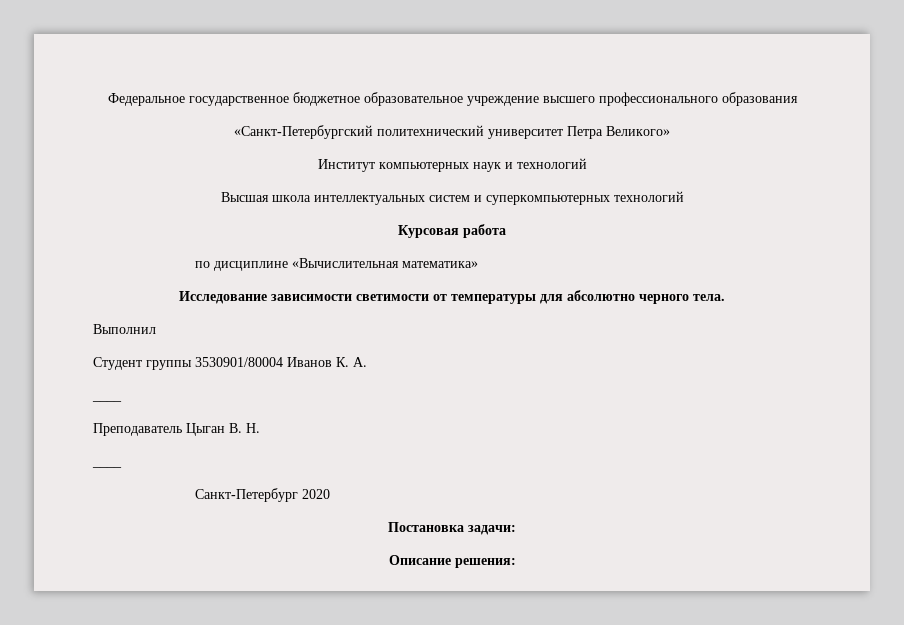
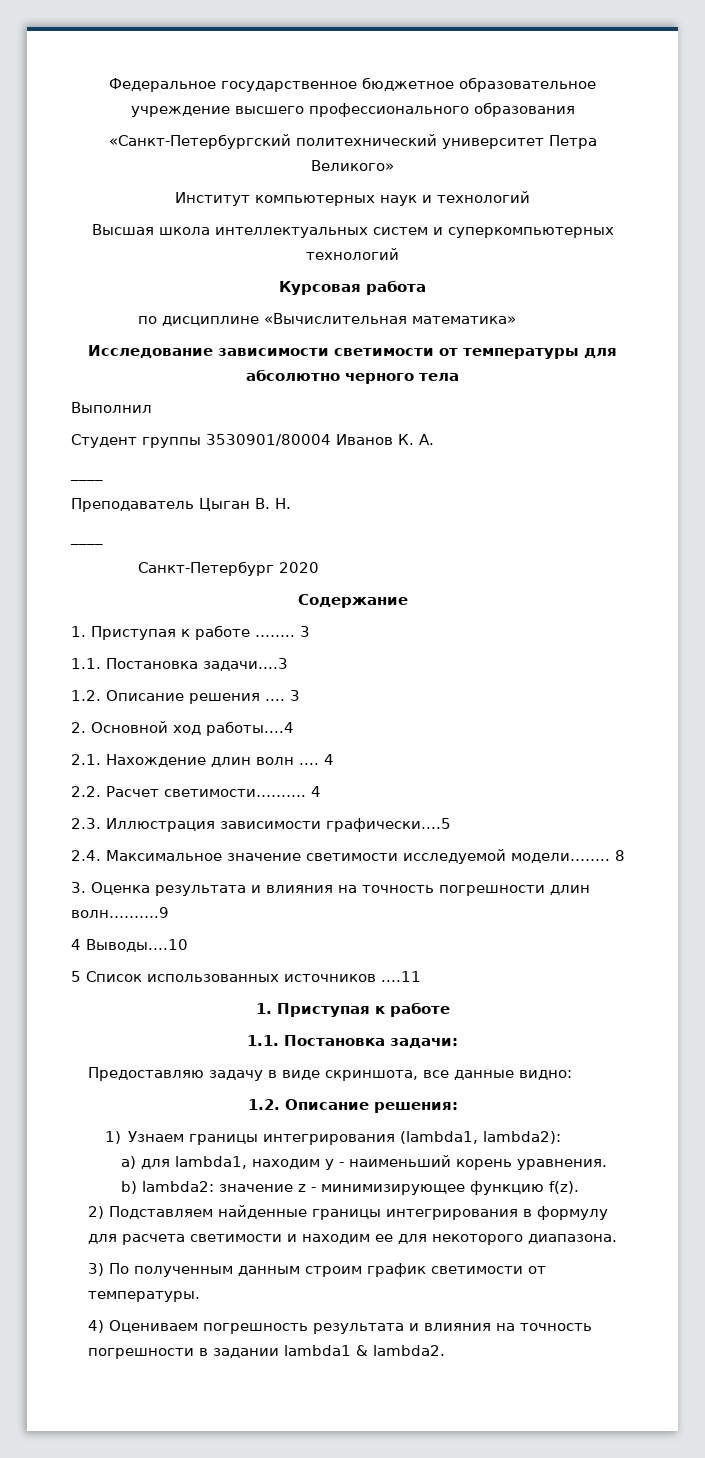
[693,294,725,301] тела. -> [419,373,459,381] тела
[388,522,516,535] [388,555,516,568] Постановка задачи: // Описание решения: -> [297,594,408,608] [71,625,310,640] [71,658,288,671] [71,690,300,704] [71,721,294,736] [71,754,334,767] [71,786,321,797] [71,818,451,832] [71,849,625,864] [71,882,590,896] [71,907,169,918] [71,939,188,952] [71,971,421,982] [255,1002,450,1017] [247,1035,458,1048] [87,1067,572,1081] [247,1099,458,1113] [104,1131,561,1145] [121,1155,608,1170] [121,1181,580,1195] [87,1205,608,1220] [87,1234,617,1245] [87,1263,546,1277] [87,1291,200,1302] [87,1320,592,1334] [87,1345,445,1359] Содержание // 1. Приступая к работе …….. 3 // 1.1. Постановка задачи....3 // 1.2. Описание решения .... 3 // 2. Основной ход работы....4 // 2.1. Нахождение длин волн .... 4 // 2.2. Расчет светимости………. 4 // 2.3. Иллюстрация зависимости графически....5 // 2.4. Максимальное значение светимости исследуемой модели…….. 8 // 3. Оценка результата и влияния на точность погрешности длин волн……….9 // 4 Выводы....10 // 5 Список использованных источников ....11 // 1. Приступая к работе // 1.1. Постановка задачи: // Предоставляю задачу в виде скриншота, все данные видно: // 1.2. Описание решения: // 1) Узнаем границы интегрирования (lambda1, lambda2): // a) для lambda1, находим y - наименьший корень уравнения. // b) lambda2: значение z - минимизирующее функцию f(z). // 2) Подставляем найденные границы интегрирования в формулу для расчета светимости и находим ее для некоторого диапазона. // 3) По полученным данным строим график светимости от температуры. // 4) Оцениваем погрешность результата и влияния на точность погрешности в задании lambda1 & lambda2.

